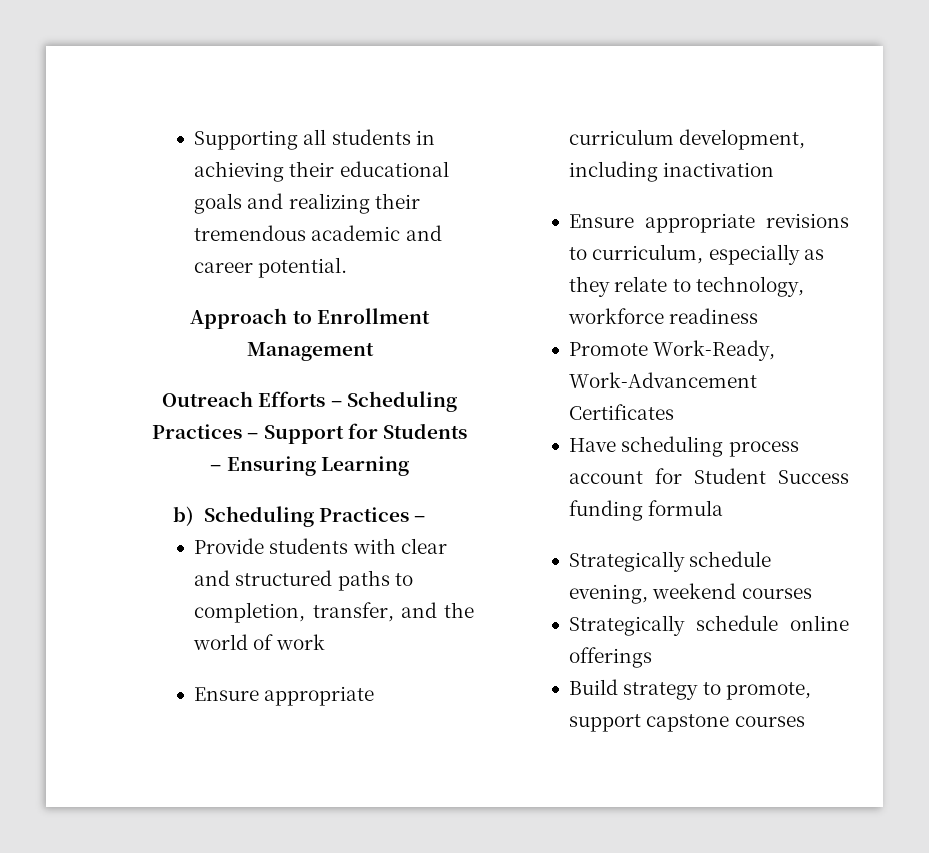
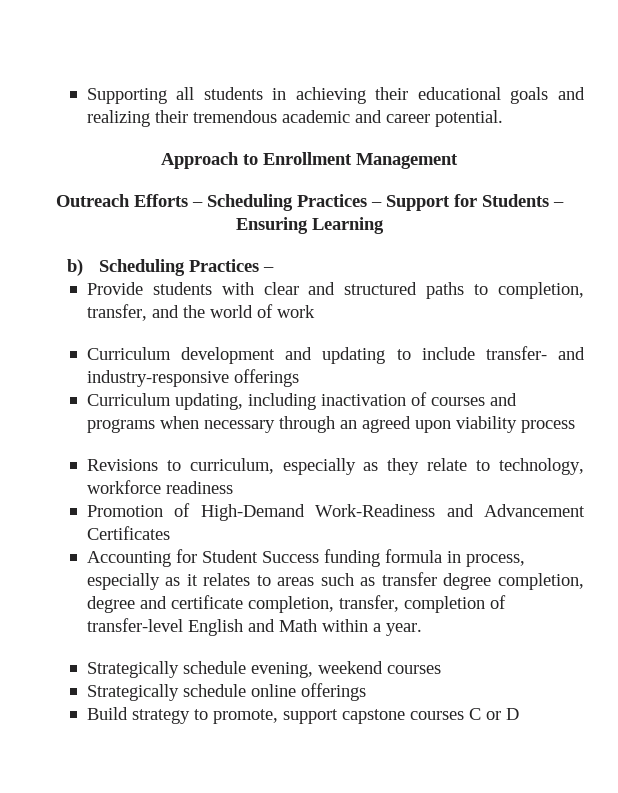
[194,686,375,706] [569,129,806,150] [569,161,775,182] [569,213,849,233] Ensure appropriate curriculum development, including inactivation // Ensure appropriate revisions -> [86,346,585,364] [86,369,299,387] [86,392,517,410] [86,416,575,433] [86,459,158,471] Curriculum development and updating to include transfer- and industry-responsive offerings // Curriculum updating, including inactivation of courses and programs when necessary through an agreed upon viability process // Revisions
[569,340,776,361] [569,372,758,388] [569,404,675,420] [569,436,799,457] [569,471,644,484] Promote Work-Ready, Work-Advancement Certificates // Have scheduling process account -> [86,503,585,521] [86,526,170,540] [86,551,171,567] Promotion of High-Demand Work-Readiness and Advancement Certificates // Accounting
(724, 508) none -> [446,551,525,567] [86,572,584,590] [86,595,506,613] [86,618,422,636] in process, especially as it relates to areas such as transfer degree completion, degree and certificate completion, transfer, completion of transfer-level English and Math within a year.
(805, 721) none -> [468,708,519,720] C or D

